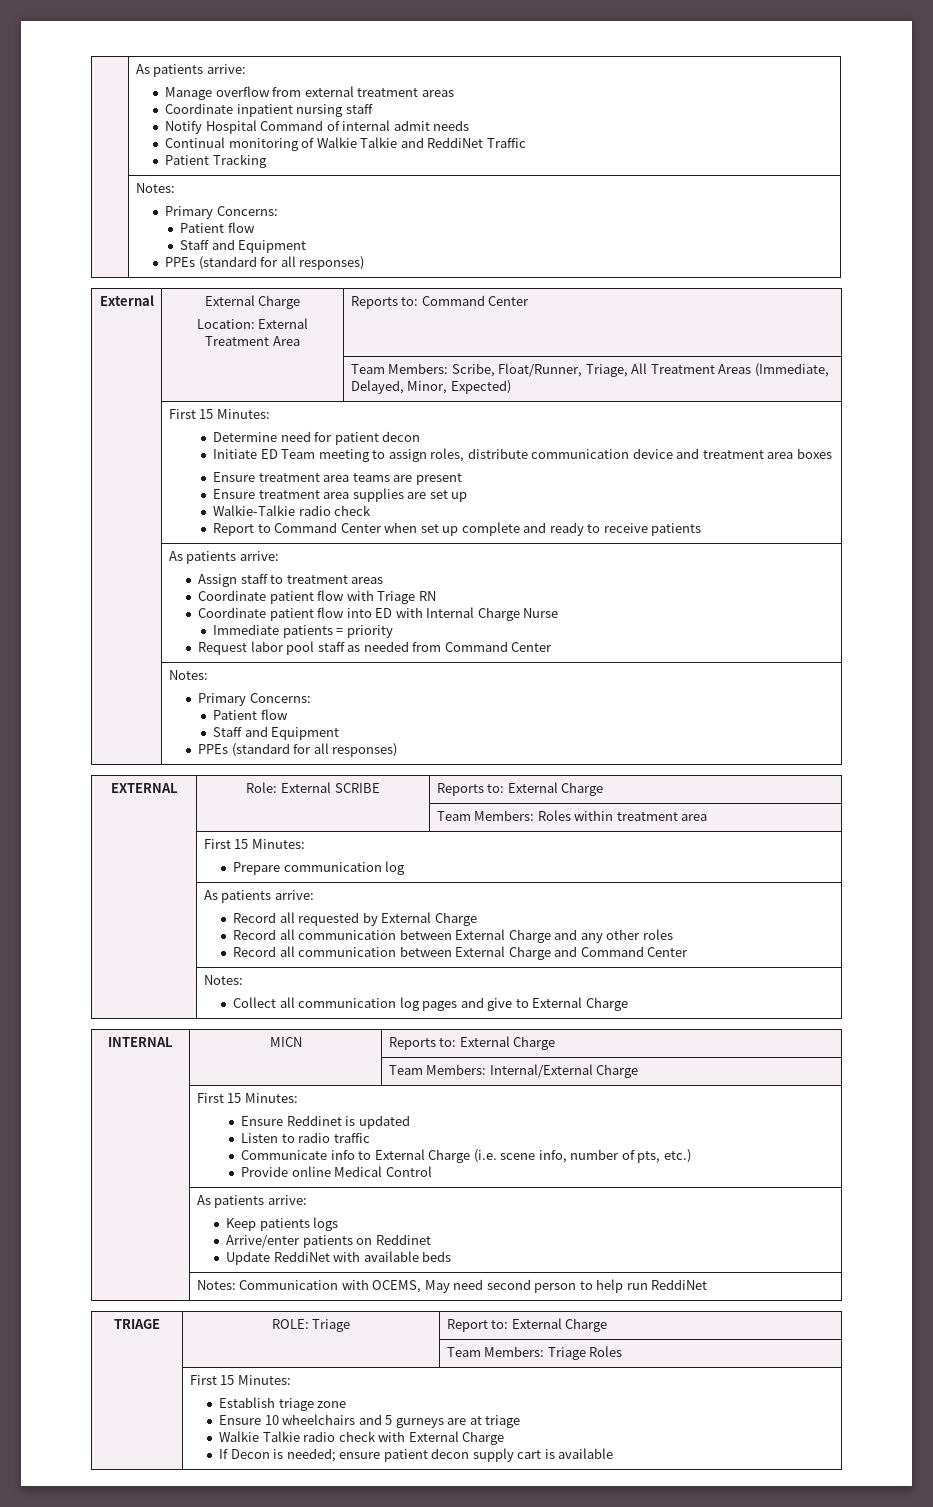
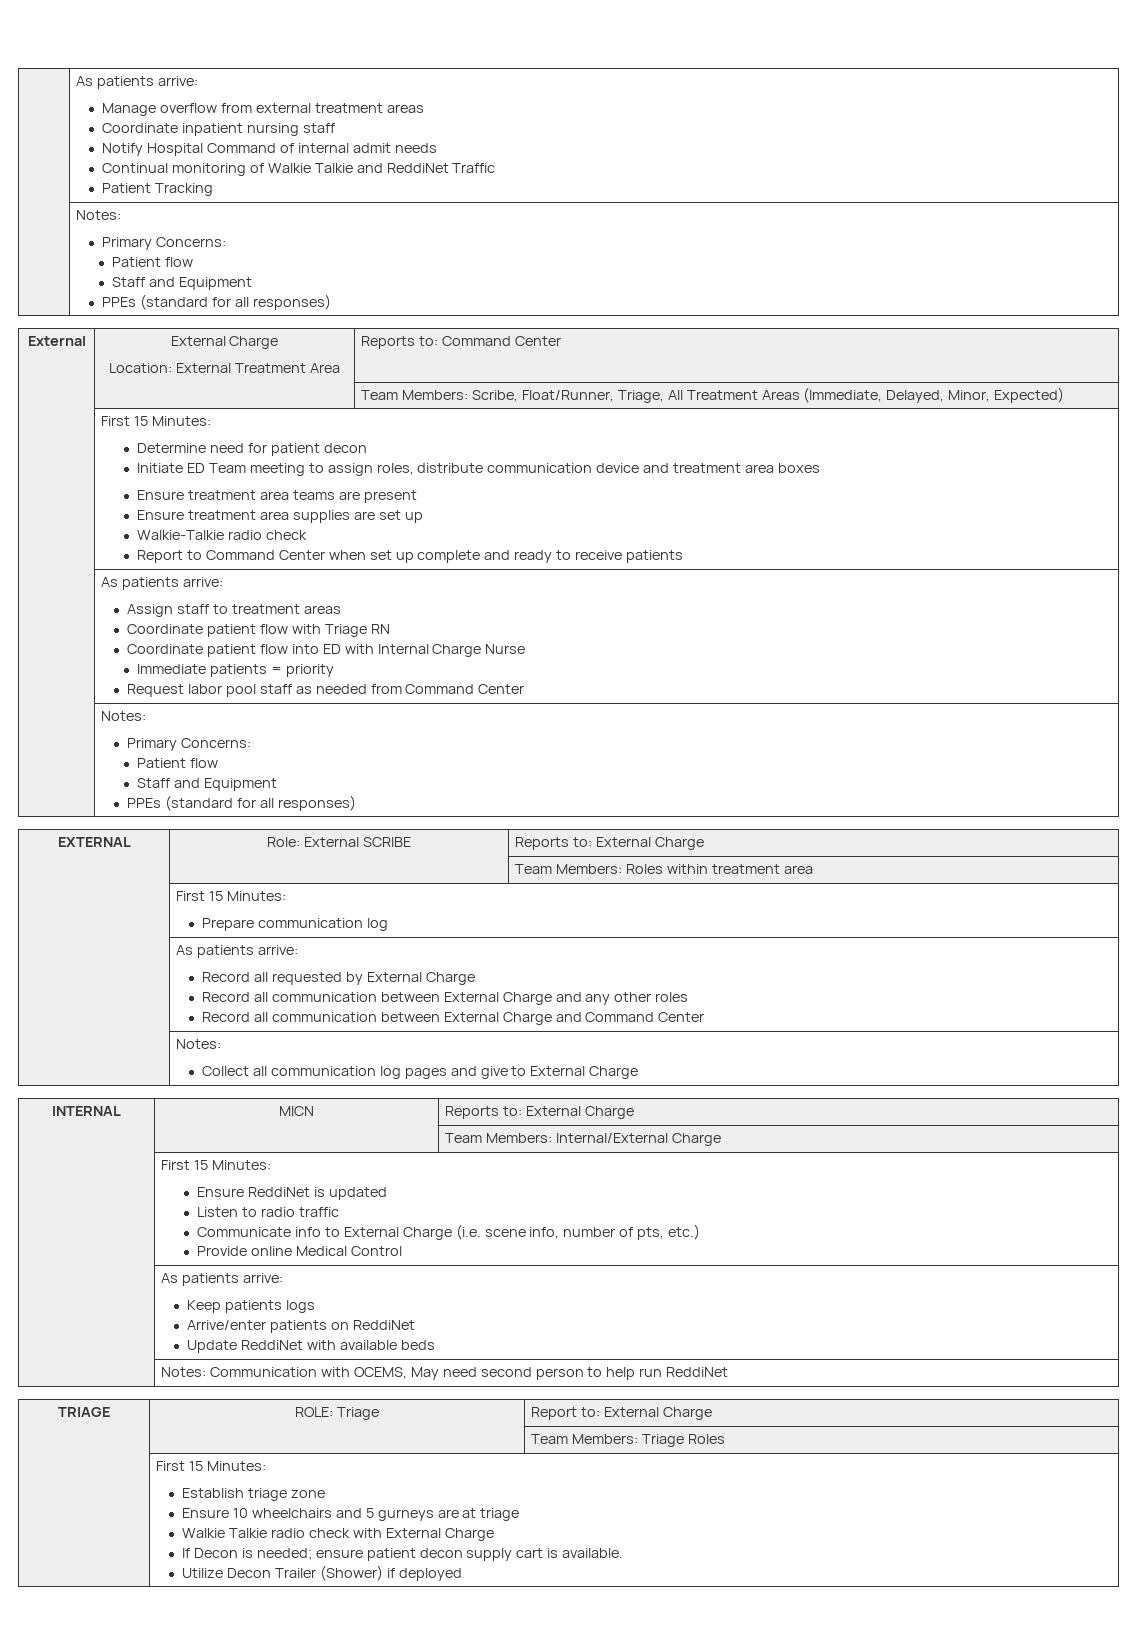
[286,1115,342,1126] Reddinet -> [247,1187,310,1197] ReddiNet
[375,1234,431,1245] Reddinet -> [352,1320,415,1330] ReddiNet
[558,1448,614,1459] available -> [562,1548,624,1558] [182,1565,462,1581] available. // Utilize Decon Trailer (Shower) if deployed

